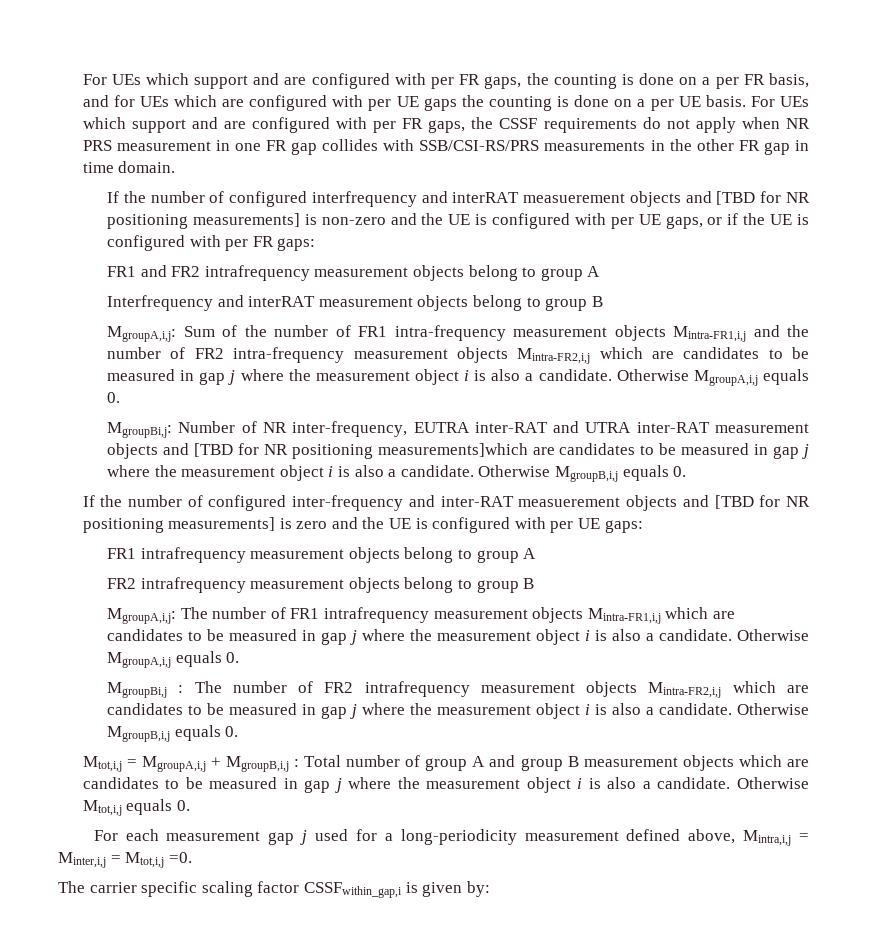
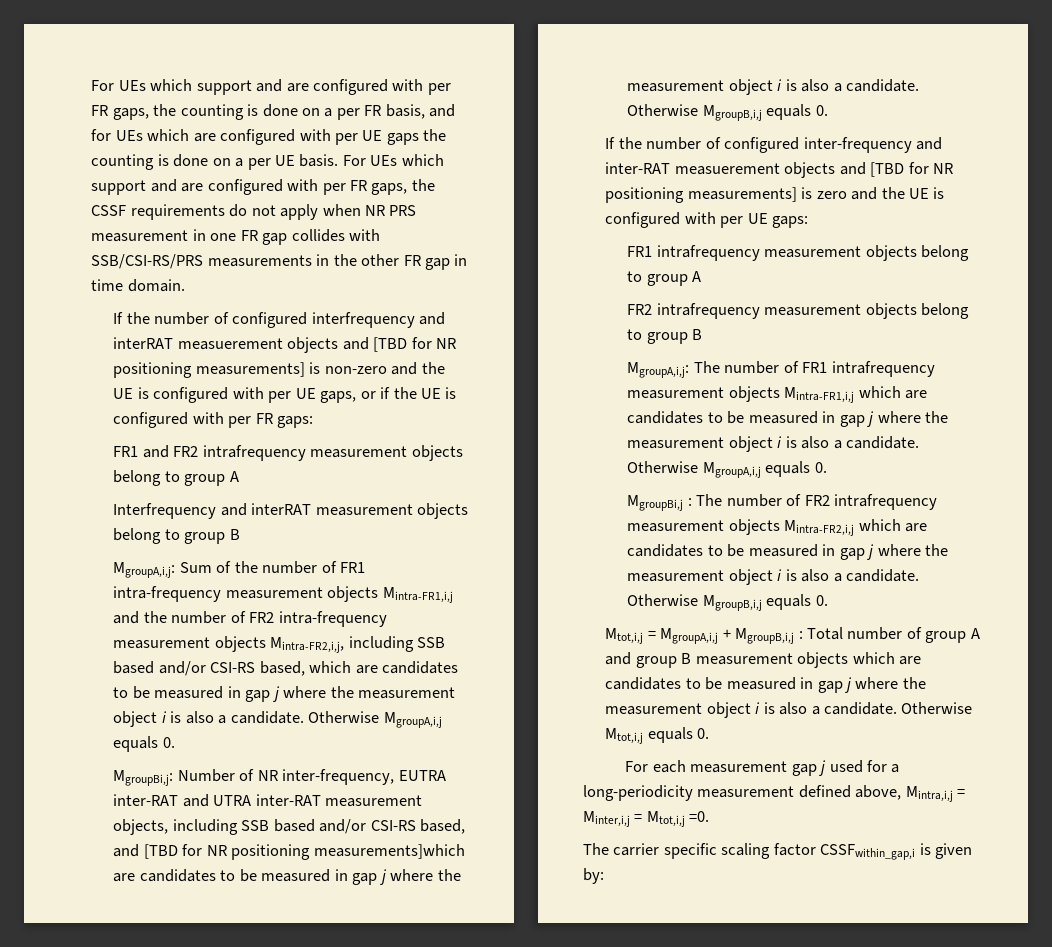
[517,348,591,364] Mintra-FR2,i,j -> [270,636,446,653] [113,661,305,676] Mintra-FR2,i,j, including SSB based and/or CSI-RS based,
[107,443,159,459] objects -> [113,819,466,835] objects, including SSB based and/or CSI-RS based,

